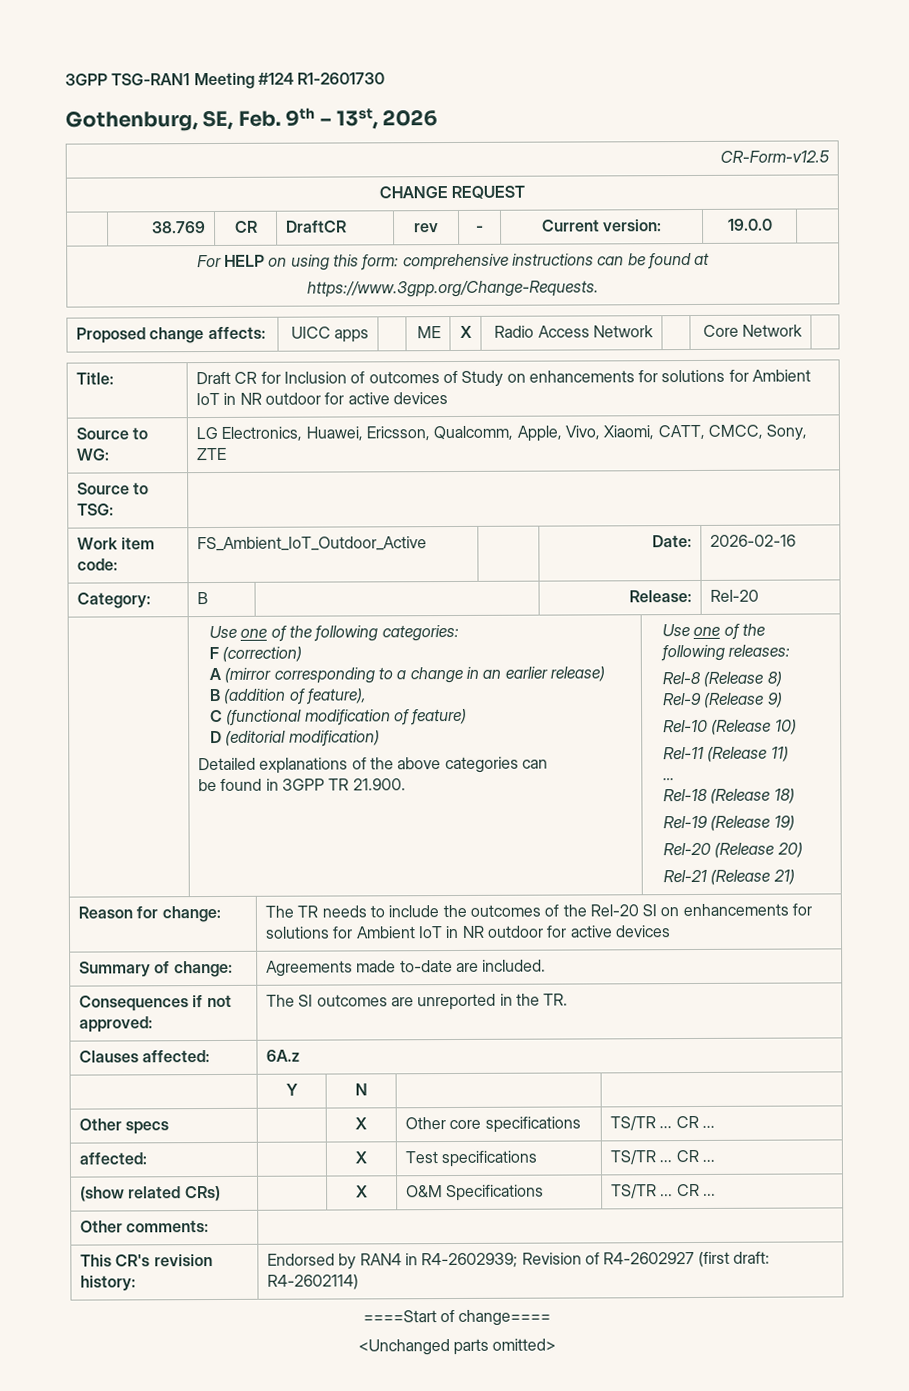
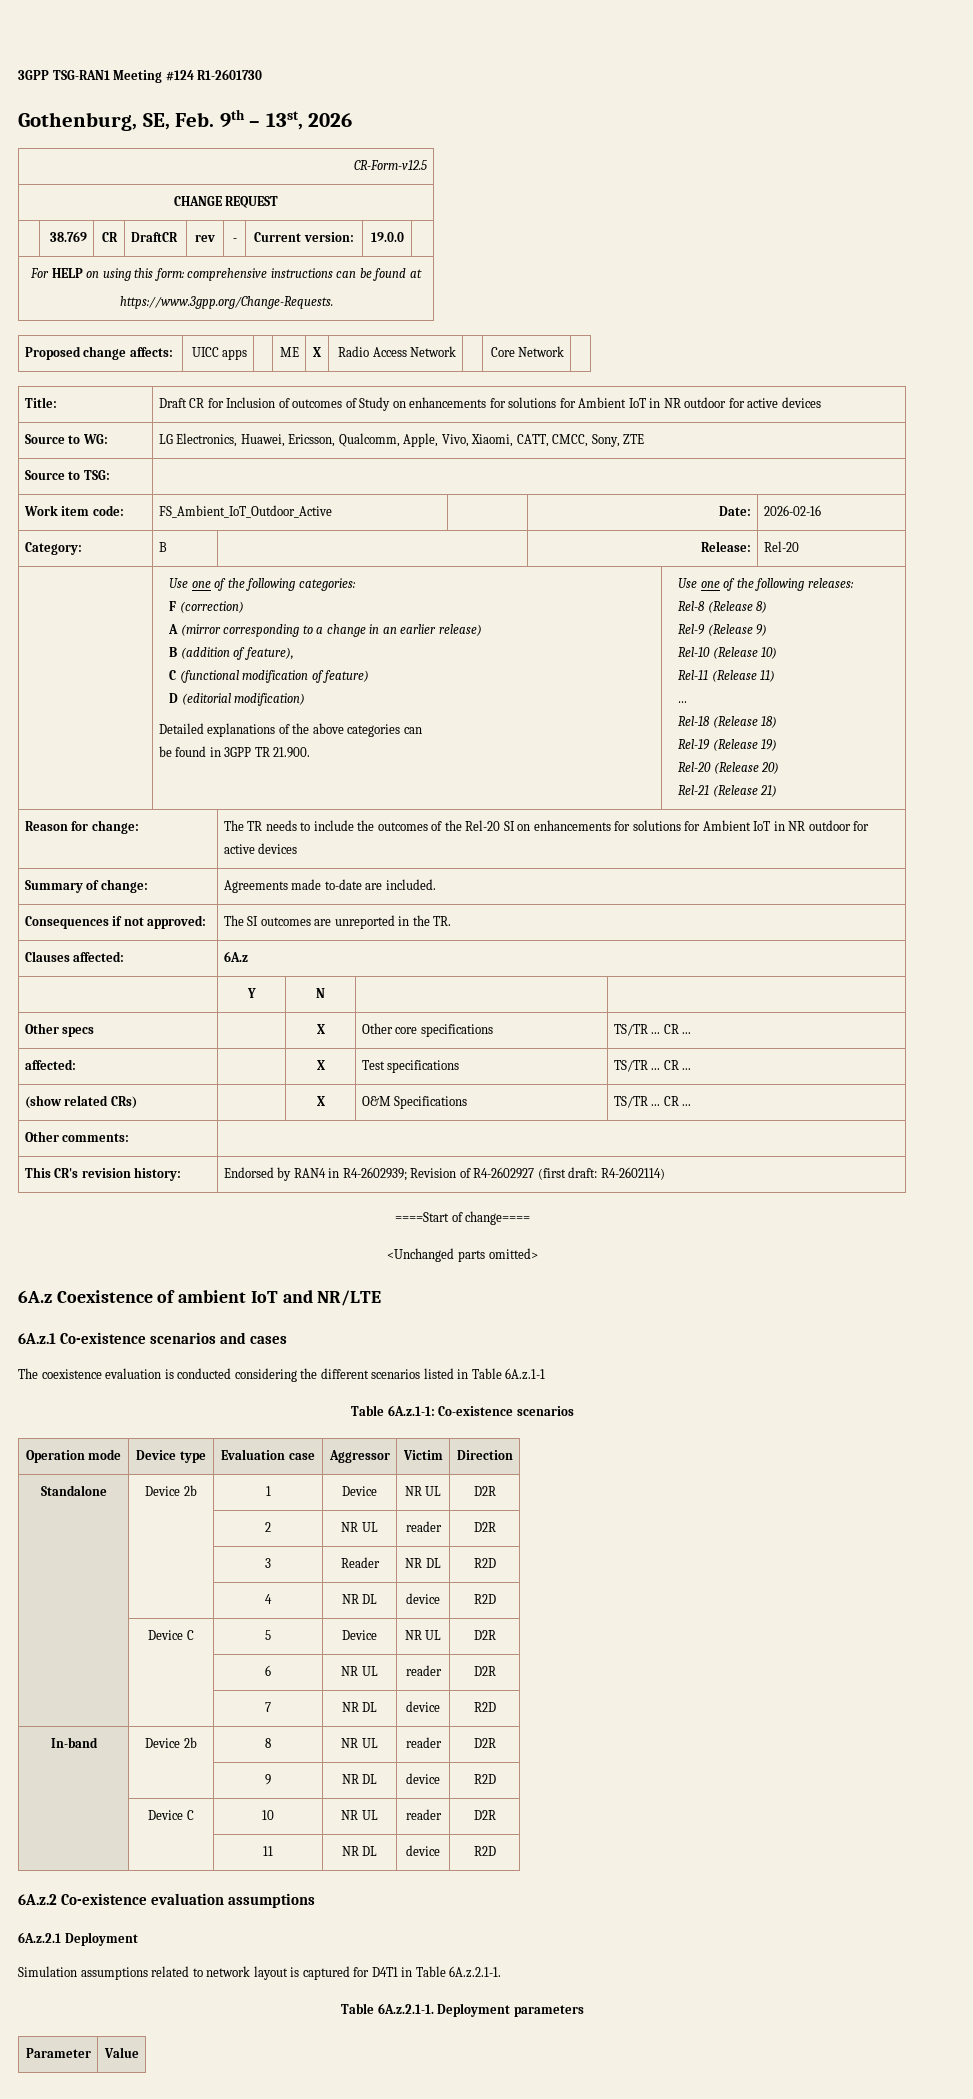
(557, 1344) none -> [18,1290,382,1306] [18,1332,288,1344] [18,1368,546,1382] [351,1405,574,1416] [25,1449,122,1463] [136,1450,206,1463] [221,1449,315,1460] [328,1450,390,1463] [402,1450,443,1460] [456,1450,513,1460] [40,1485,107,1496] [145,1485,197,1496] [265,1486,271,1496] [342,1486,377,1496] [404,1486,442,1496] [473,1486,496,1496] [265,1522,271,1532] [341,1522,378,1532] [405,1521,442,1532] [473,1522,496,1532] [265,1558,271,1568] [340,1557,380,1568] [405,1558,441,1568] [473,1558,496,1568] [265,1594,272,1604] [341,1594,378,1604] [406,1593,440,1604] [473,1594,496,1604] [148,1630,194,1640] [265,1630,271,1640] [342,1630,377,1640] [404,1630,442,1640] [473,1630,496,1640] [265,1665,271,1676] [341,1666,378,1676] [405,1665,442,1676] [473,1666,496,1676] [265,1702,271,1712] [341,1702,378,1712] [406,1701,440,1712] [473,1702,496,1712] [50,1737,98,1748] [145,1737,197,1748] [265,1738,271,1748] [341,1738,378,1748] [405,1737,442,1748] [473,1738,496,1748] [265,1774,271,1785] [341,1774,378,1784] [406,1773,440,1784] [473,1774,496,1784] [148,1810,194,1820] [262,1810,274,1820] [341,1810,378,1820] [405,1809,442,1820] [473,1810,496,1820] [263,1846,273,1856] [341,1846,378,1856] [406,1845,440,1856] [473,1846,496,1856] [18,1893,316,1908] [18,1932,138,1946] [18,1966,502,1980] [341,2003,584,2017] [25,2048,91,2058] [103,2047,139,2058] // 6A.z Coexistence of ambient IoT and NR/LTE // 6A.z.1 Co-existence scenarios and cases // The coexistence evaluation is conducted considering the different scenarios listed in Table 6A.z.1-1 // Table 6A.z.1-1: Co-existence scenarios // Operation mode | Device type | Evaluation case | Aggressor | Victim | Direction // Standalone | Device 2b | 1 | Device | NR UL | D2R // | | 2 | NR UL | reader | D2R // | | 3 | Reader | NR DL | R2D // | | 4 | NR DL | device | R2D // | Device C | 5 | Device | NR UL | D2R // | | 6 | NR UL | reader | D2R // | | 7 | NR DL | device | R2D // In-band | Device 2b | 8 | NR UL | reader | D2R // | | 9 | NR DL | device | R2D // | Device C | 10 | NR UL | reader | D2R // | | 11 | NR DL | device | R2D // 6A.z.2 Co-existence evaluation assumptions // 6A.z.2.1 Deployment // Simulation assumptions related to network layout is captured for D4T1 in Table 6A.z.2.1-1. // Table 6A.z.2.1-1. Deployment parameters // Parameter | Value

